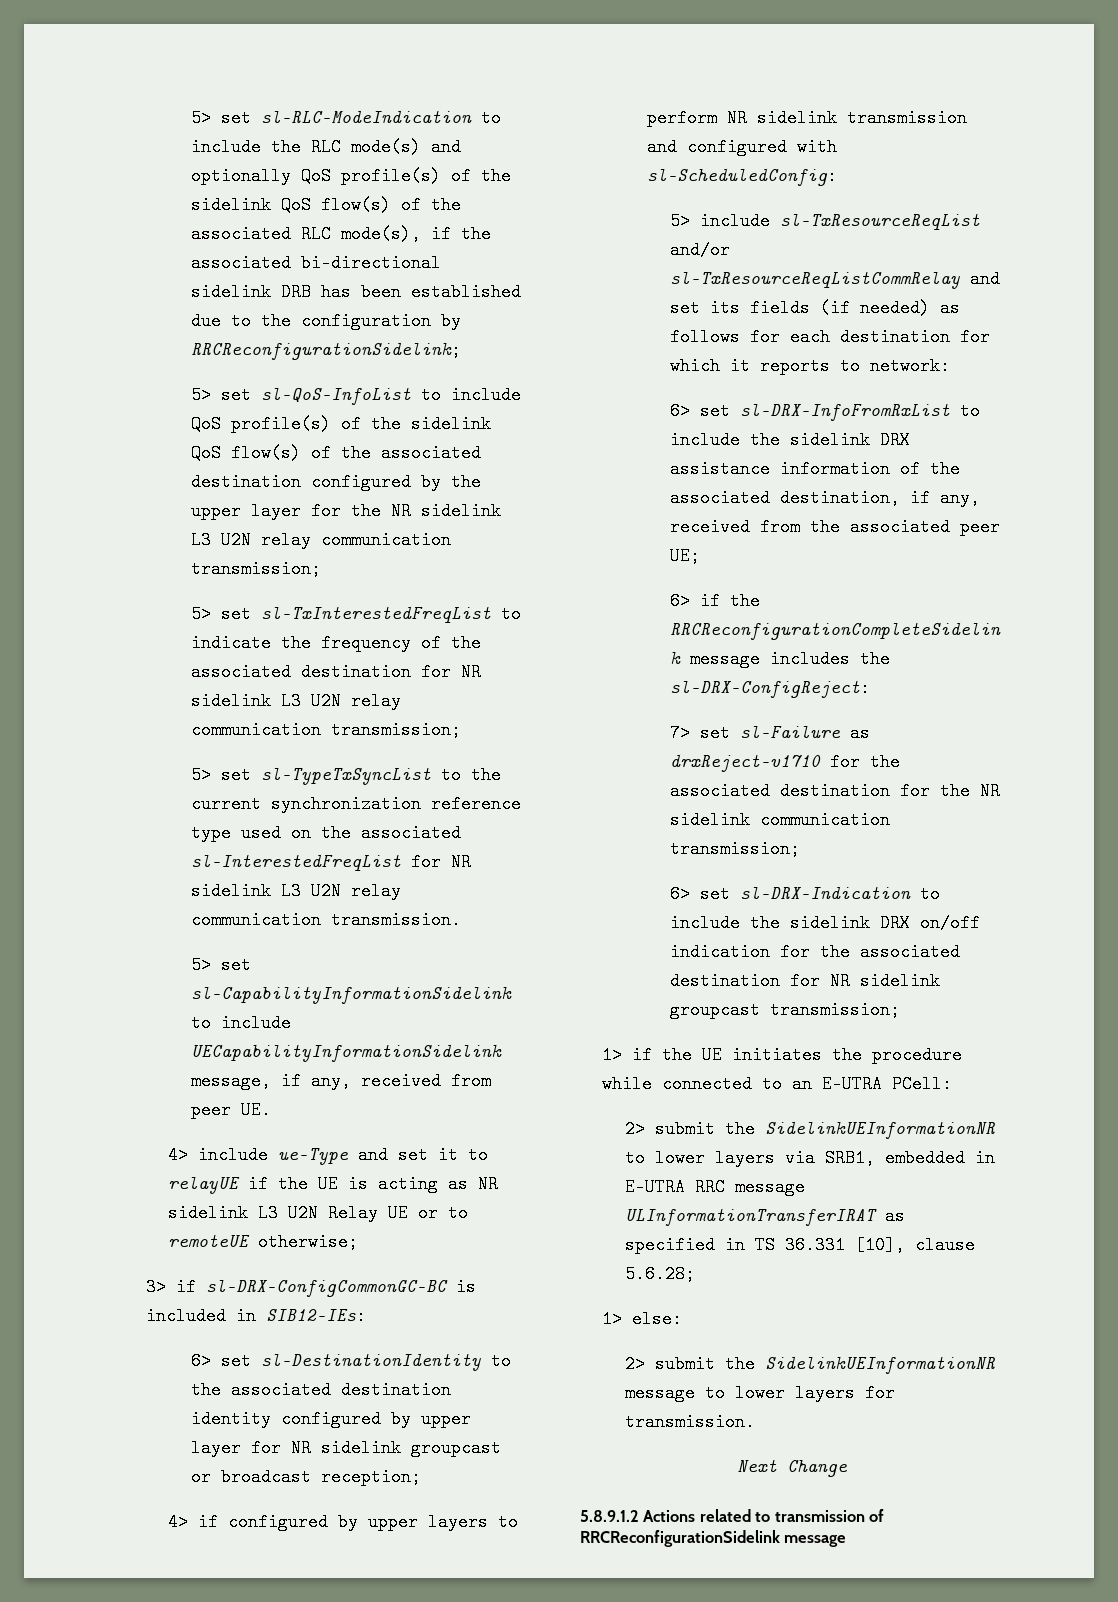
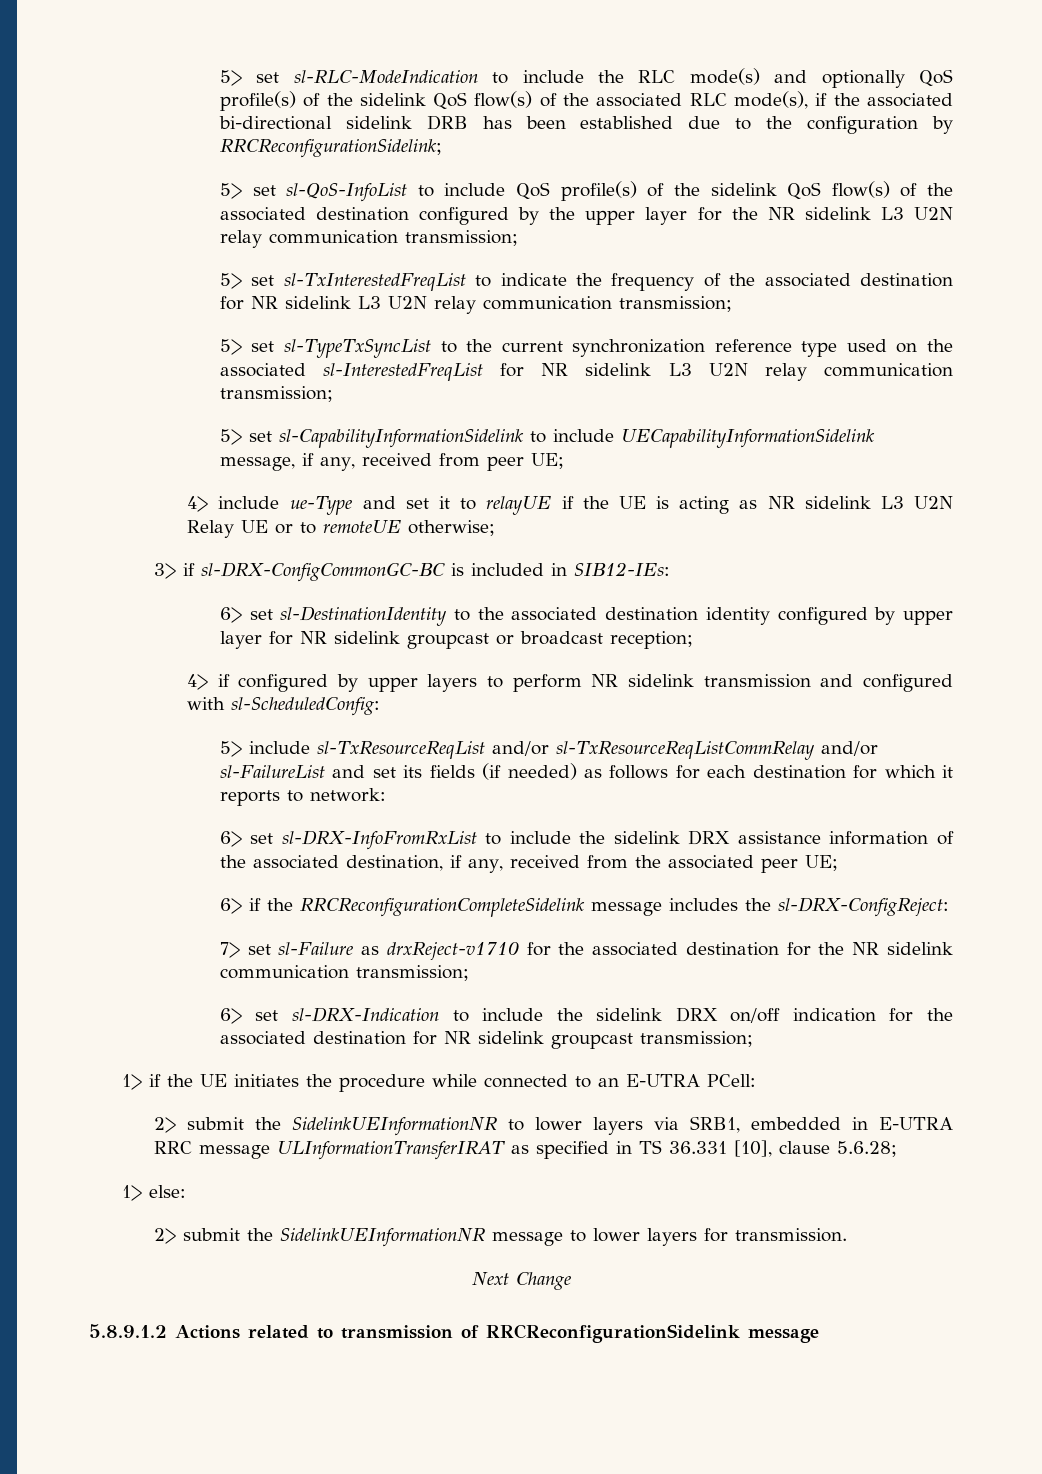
[330,911,461,929] transmission. -> [219,386,333,402] transmission;
[240,1101,271,1119] UE. -> [530,453,564,469] UE;
(961, 280) none -> [820,741,878,756] [219,765,325,778] and/or sl-FailureList

